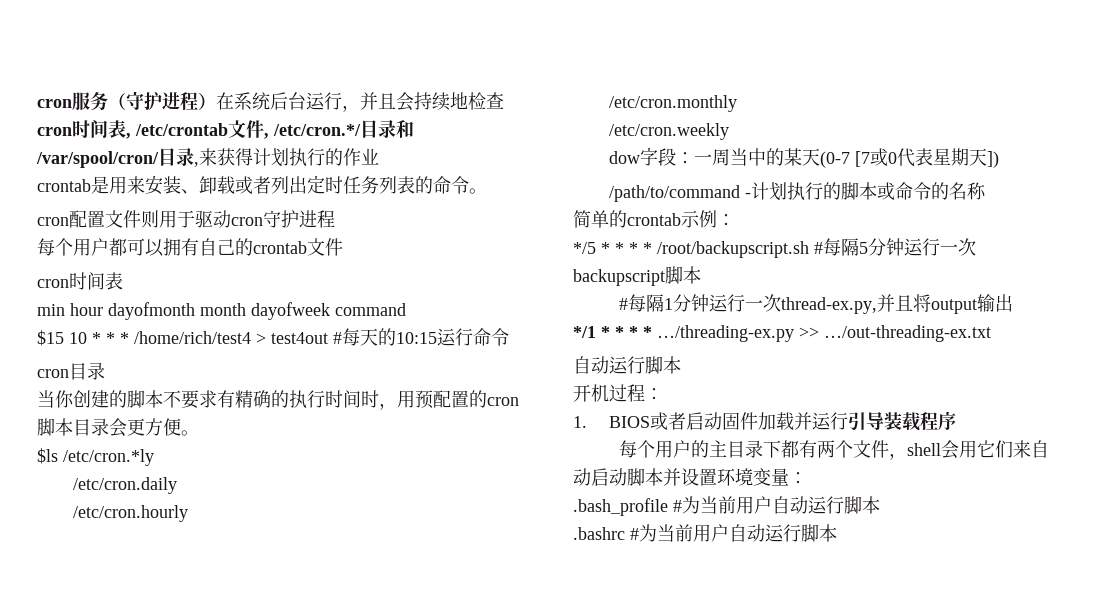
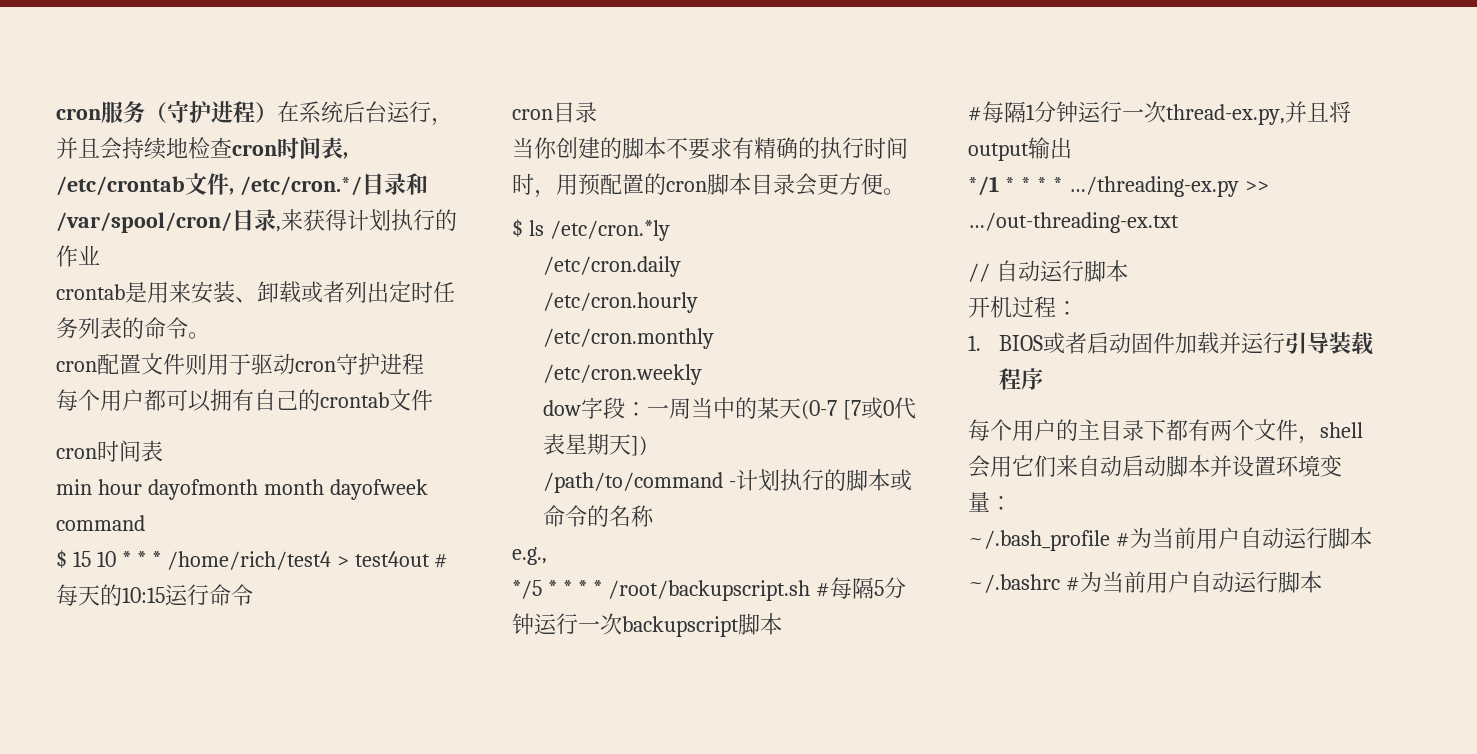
[37,330,64,346] $15 -> [56,550,91,569] $ 15
[37,448,58,464] $ls -> [512,219,544,238] $ ls
[573,210,735,228] 简单的crontab示例： -> [512,547,547,565] e.g.,
(991, 333) none -> [968,263,990,282] //
[573,498,668,516] .bash_profile -> [968,530,1110,551] ~/.bash_profile
[573,527,625,540] .bashrc -> [968,574,1060,593] ~/.bashrc

